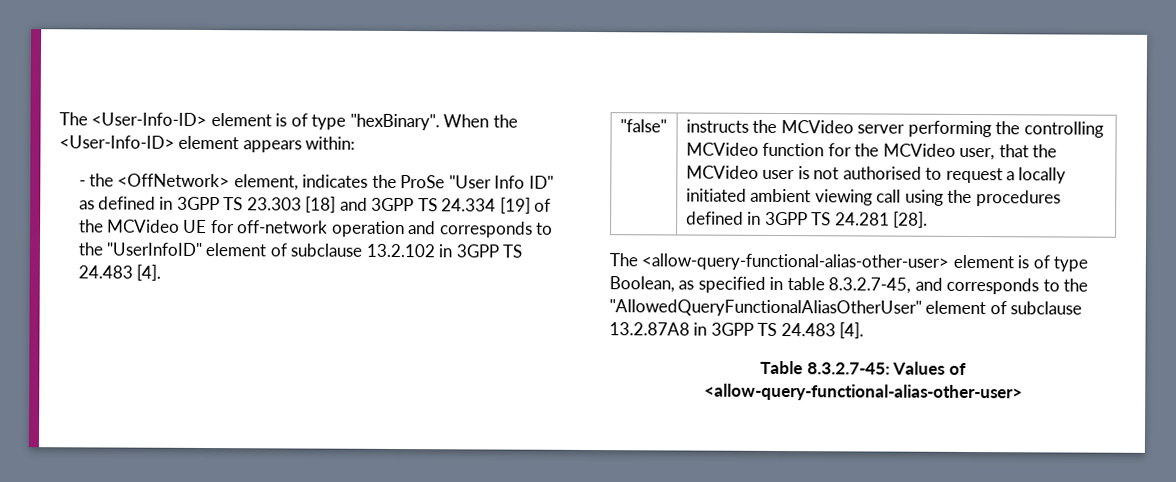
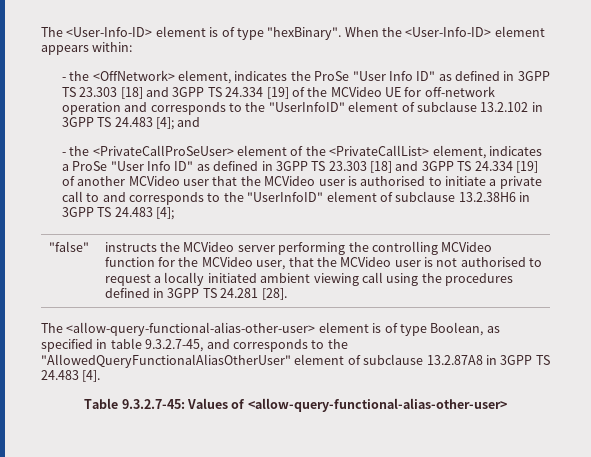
[136,264,162,281] [4]. -> [156,117,201,130] [61,145,542,159] [61,161,538,173] [61,176,542,189] [61,191,531,205] [61,207,175,220] [4]; and // - the <PrivateCallProSeUser> element of the <PrivateCallList> element, indicates a ProSe "User Info ID" as defined in 3GPP TS 23.303 [18] and 3GPP TS 24.334 [19] of another MCVideo user that the MCVideo user is authorised to initiate a private call to and corresponds to the "UserInfoID" element of subclause 13.2.38H6 in 3GPP TS 24.483 [4];
[828,277,912,294] 8.3.2.7-45, -> [145,339,204,352] 9.3.2.7-45,
[806,362,890,375] 8.3.2.7-45: -> [121,399,185,409] 9.3.2.7-45:

